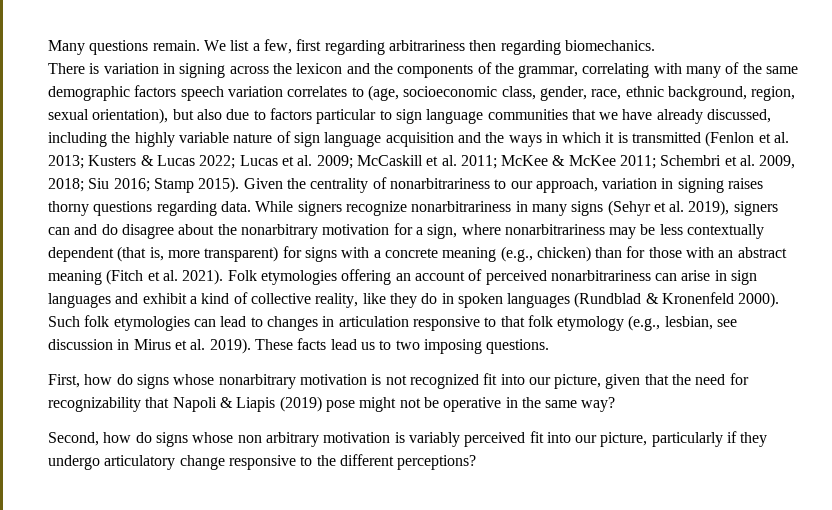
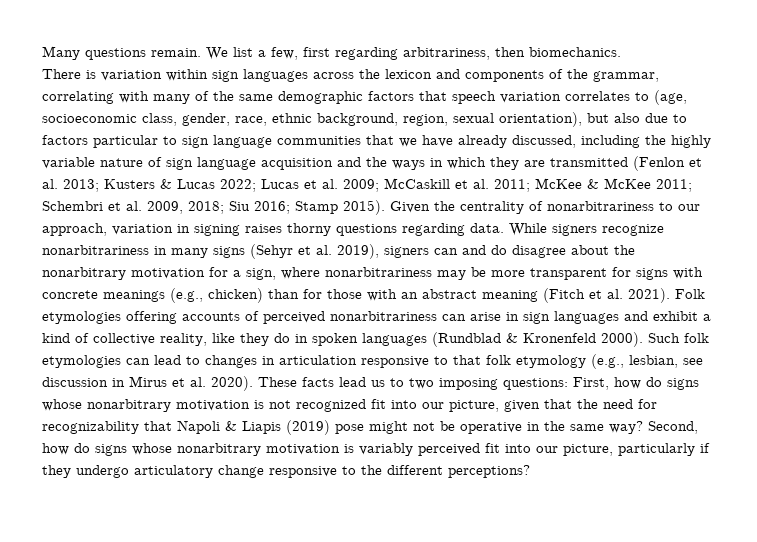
[388,40,561,55] arbitrariness then regarding -> [403,47,525,60] arbitrariness, then
[162,63,226,78] in signing -> [166,69,308,82] within sign languages
[373,63,393,74] the -> (460, 74) none
(177, 91) none -> [419,91,447,101] that
[605,132,628,143] it is -> [490,157,545,170] they are
[659,224,765,239] [48,246,497,262] less contextually dependent (that is, more transparent) for signs with a concrete meaning -> [491,267,703,280] [42,290,165,302] more transparent for signs with concrete meanings
[395,271,465,281] an account -> [182,312,240,321] accounts
[209,338,251,354] 2019). -> [211,376,253,391] 2020).
[486,339,550,354] questions. // -> [503,378,568,390] questions:
(616, 404) // -> (643, 427) none
[237,432,319,447] non arbitrary -> [177,443,261,456] nonarbitrary

